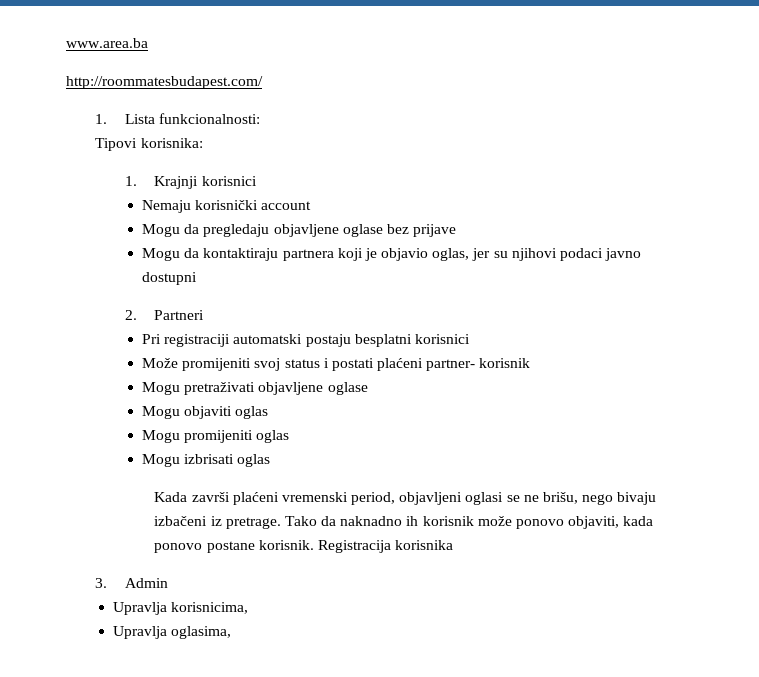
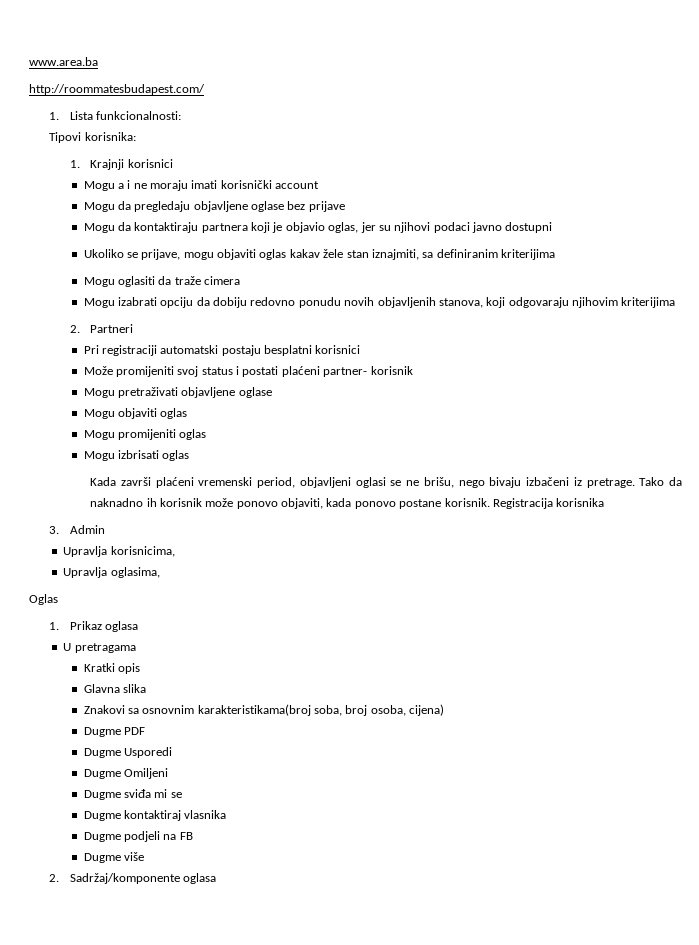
[141,200,191,213] Nemaju -> [83,180,218,191] Mogu a i ne moraju imati
(197, 278) none -> [83,249,556,260] [83,276,241,287] [83,297,676,308] // Ukoliko se prijave, mogu objaviti oglas kakav žele stan iznajmiti, sa definiranim kriterijima // Mogu oglasiti da traže cimera // Mogu izabrati opciju da dobiju redovno ponudu novih objavljenih stanova, koji odgovaraju njihovim kriterijima
(231, 632) none -> [29,594,58,605] [49,621,139,632] [63,643,136,653] [83,663,140,674] [83,684,146,693] [83,704,445,716] [83,727,145,737] [83,747,172,758] [83,768,168,779] [83,789,182,800] [83,810,227,821] [83,831,193,842] [83,852,144,863] [49,873,217,884] // Oglas // 1. Prikaz oglasa // U pretragama // Kratki opis // Glavna slika // Znakovi sa osnovnim karakteristikama(broj soba, broj osoba, cijena) // Dugme PDF // Dugme Usporedi // Dugme Omiljeni // Dugme sviđa mi se // Dugme kontaktiraj vlasnika // Dugme podjeli na FB // Dugme više // 2. Sadržaj/komponente oglasa

